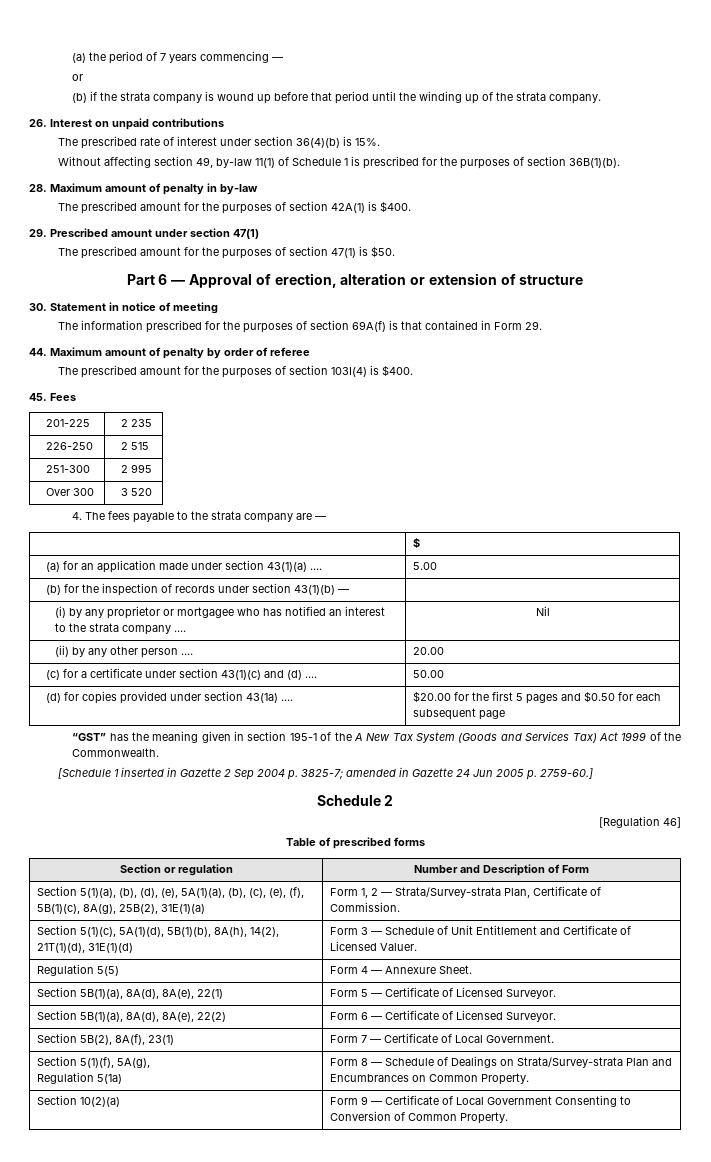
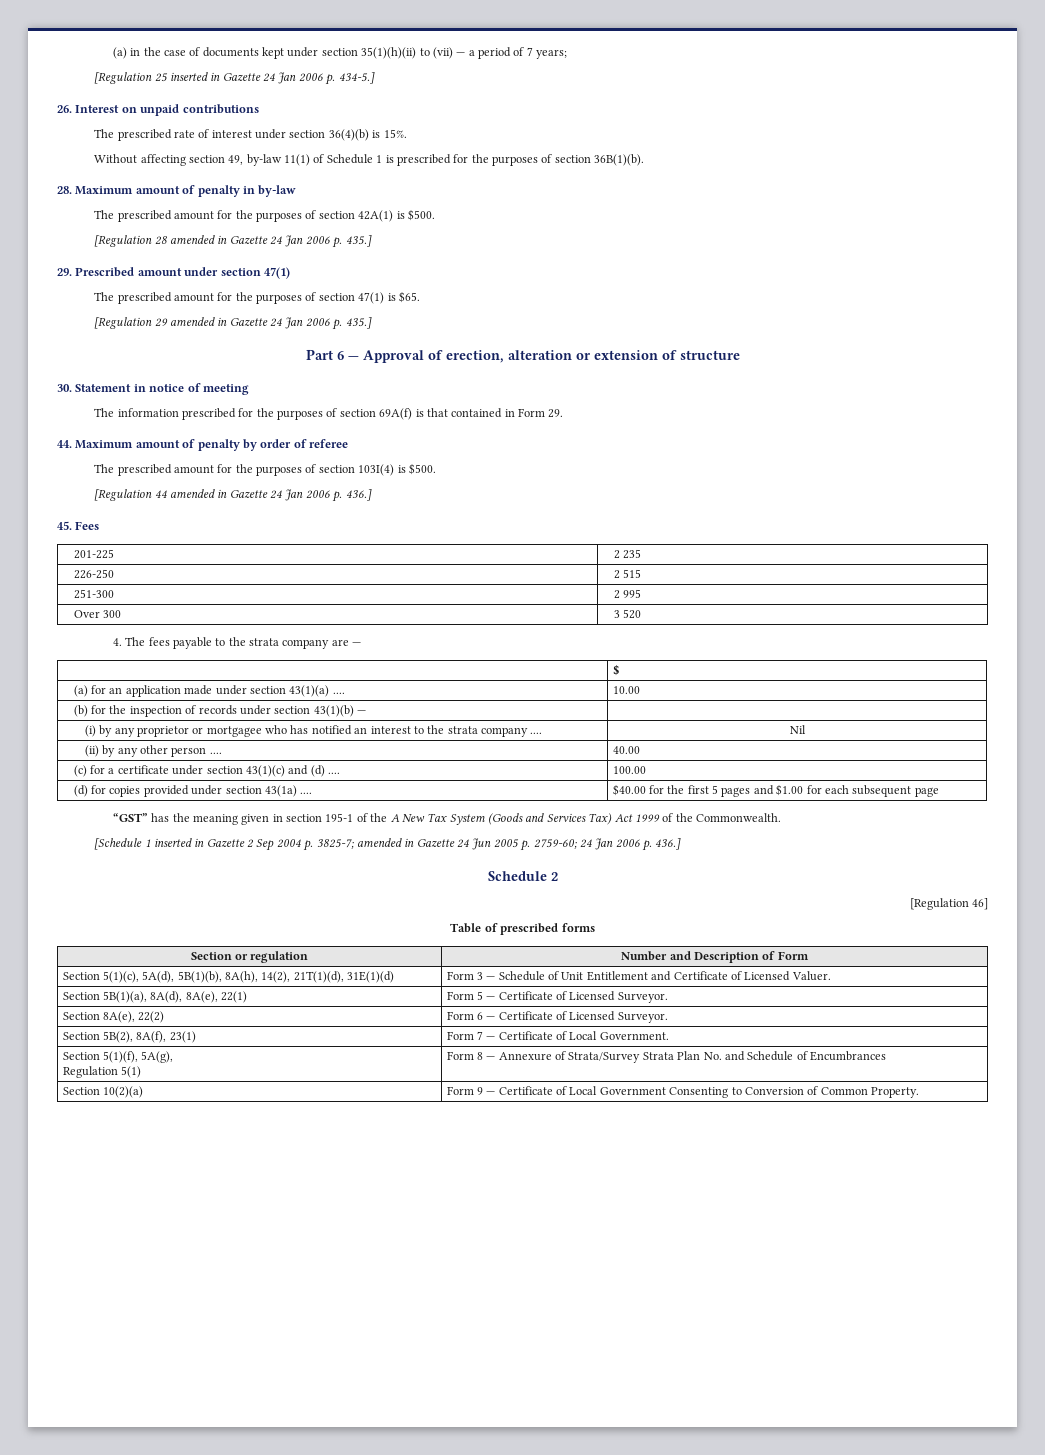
[72,51,284,64] [72,74,84,81] [72,91,602,104] (a) the period of 7 years commencing — // or // (b) if the strata company is wound up before that period until the winding up of the strata company. -> [112,47,568,59] [94,72,375,85] (a) in the case of documents kept under section 35(1)(h)(ii) to (vii) — a period of 7 years; // [Regulation 25 inserted in Gazette 24 Jan 2006 p. 434-5.]
[379,201,411,213] $400. -> [407,209,435,221] [94,235,372,248] $500. // [Regulation 28 amended in Gazette 24 Jan 2006 p. 435.]
[370,246,395,258] $50. -> [398,291,420,303] [94,317,372,330] $65. // [Regulation 29 amended in Gazette 24 Jan 2006 p. 435.]
[381,365,413,377] $400. -> [408,463,436,475] [94,489,372,502] $500. // [Regulation 44 amended in Gazette 24 Jan 2006 p. 436.]
[413,562,438,570] 5.00 -> [612,686,640,694] 10.00
[413,647,445,655] 20.00 -> [612,746,640,754] 40.00
[413,670,445,678] 50.00 -> [612,766,646,774] 100.00
[413,691,452,703] $20.00 -> [612,784,646,796] $40.00
[584,691,616,703] $0.50 -> [776,784,804,796] $1.00
[539,768,593,779] 2759-60.] -> [533,838,682,851] 2759-60; 24 Jan 2006 p. 436.]
[37,886,305,898] [37,904,206,914] [330,886,602,898] [330,902,401,912] // Section 5(1)(a), (b), (d), (e), 5A(1)(a), (b), (c), (e), (f), 5B(1)(c), 8A(g), 25B(2), 31E(1)(a) | Form 1, 2 — Strata/Survey-strata Plan, Certificate of Commission. -> (809, 955) none
[119,927,165,937] 5A(1)(d), -> [142,971,175,983] 5A(d),
[37,964,120,976] [330,965,473,974] // Regulation 5(5) | Form 4 — Annexure Sheet. -> (831, 976) none
[80,1012,160,1022] 5B(1)(a), 8A(d), -> (100, 1016) none
[97,1074,123,1084] 5(1a) -> [120,1066,141,1078] 5(1)
[385,1056,673,1068] [330,1073,530,1085] Schedule of Dealings on Strata/Survey-strata Plan and Encumbrances on Common Property. -> [498,1051,887,1063] Annexure of Strata/Survey Strata Plan No. and Schedule of Encumbrances

